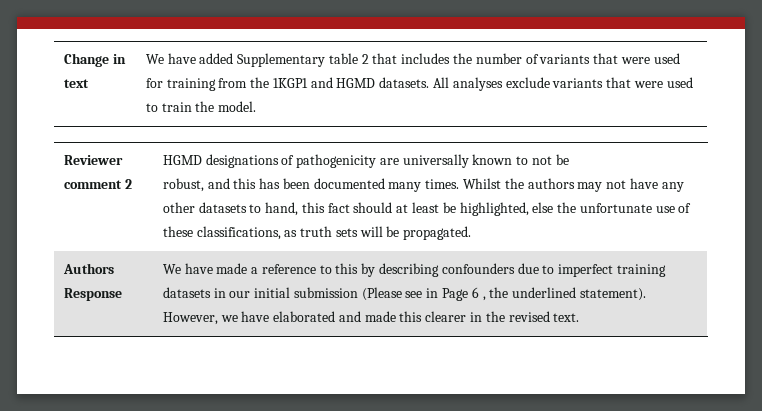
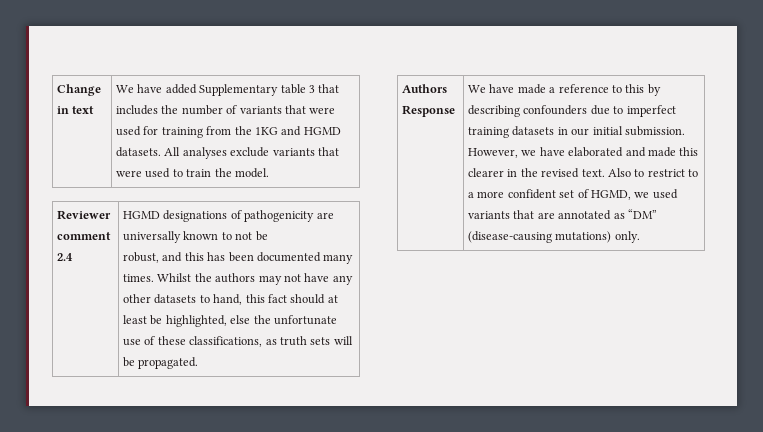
[361,54,369,64] 2 -> [308,85,315,93] 3
[272,78,308,88] 1KGP1 -> [254,127,278,135] 1KG
[124,179,132,189] 2 -> [57,253,74,261] 2.4
[293,287,646,301] submission (Please see in Page 6 , the underlined statement). -> [624,126,685,136] submission.
(580, 317) none -> [607,168,699,177] [468,189,678,200] [468,209,657,220] [468,231,640,243] Also to restrict to a more confident set of HGMD, we used variants that are annotated as “DM” (disease-causing mutations) only.

